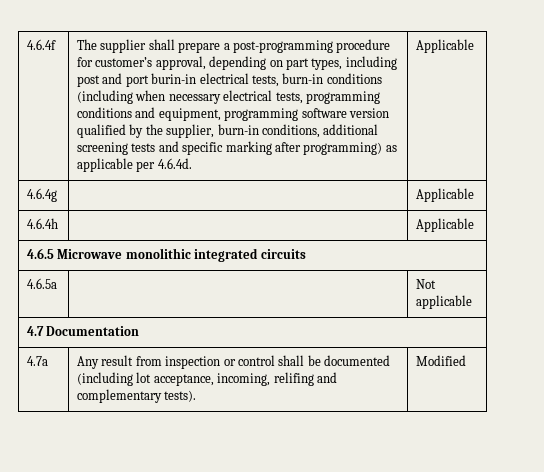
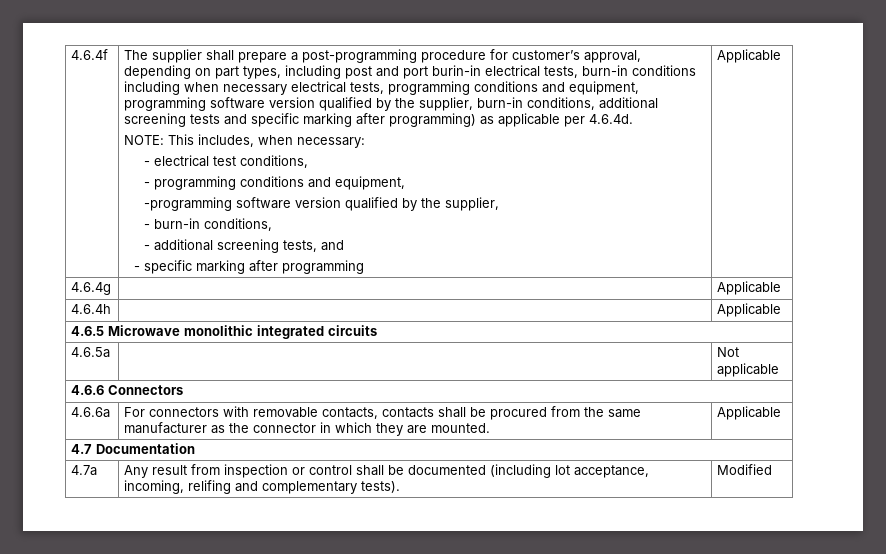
[77,90,134,104] (including -> [124,81,181,95] including
(192, 163) none -> [124,134,366,148] [143,155,308,168] [143,176,405,190] [143,197,499,211] [143,218,272,231] [143,239,344,253] [134,260,365,274] // NOTE: This includes, when necessary: // - electrical test conditions, // - programming conditions and equipment, // -programming software version qualified by the supplier, // - burn-in conditions, // - additional screening tests, and // - specific marking after programming
(473, 302) none -> [71,385,184,395] [71,407,111,418] [124,406,642,420] [124,422,491,436] [717,406,782,420] // 4.6.6 Connectors // 4.6.6a | For connectors with removable contacts, contacts shall be procured from the same manufacturer as the connector in which they are mounted. | Applicable

